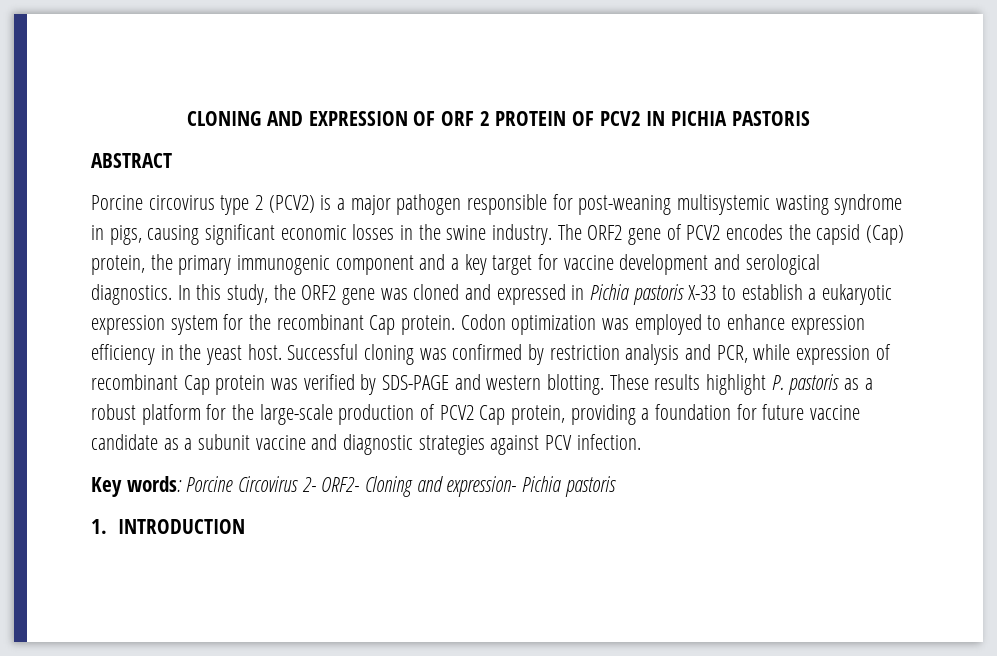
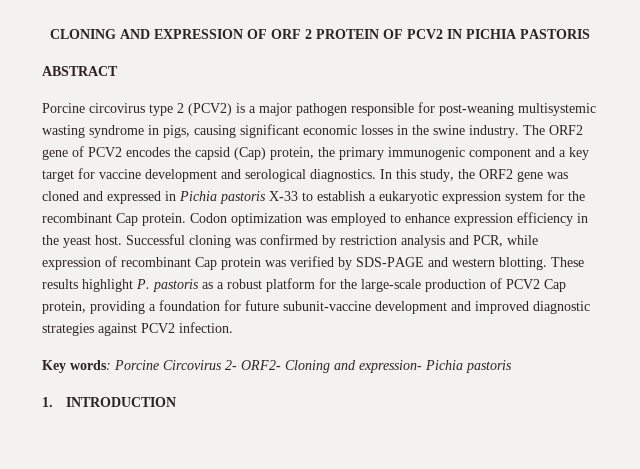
[810,405,861,420] [91,434,338,450] vaccine candidate as a subunit vaccine and -> [283,301,529,314] subunit-vaccine development and improved
[545,435,573,450] PCV -> [141,323,175,333] PCV2

